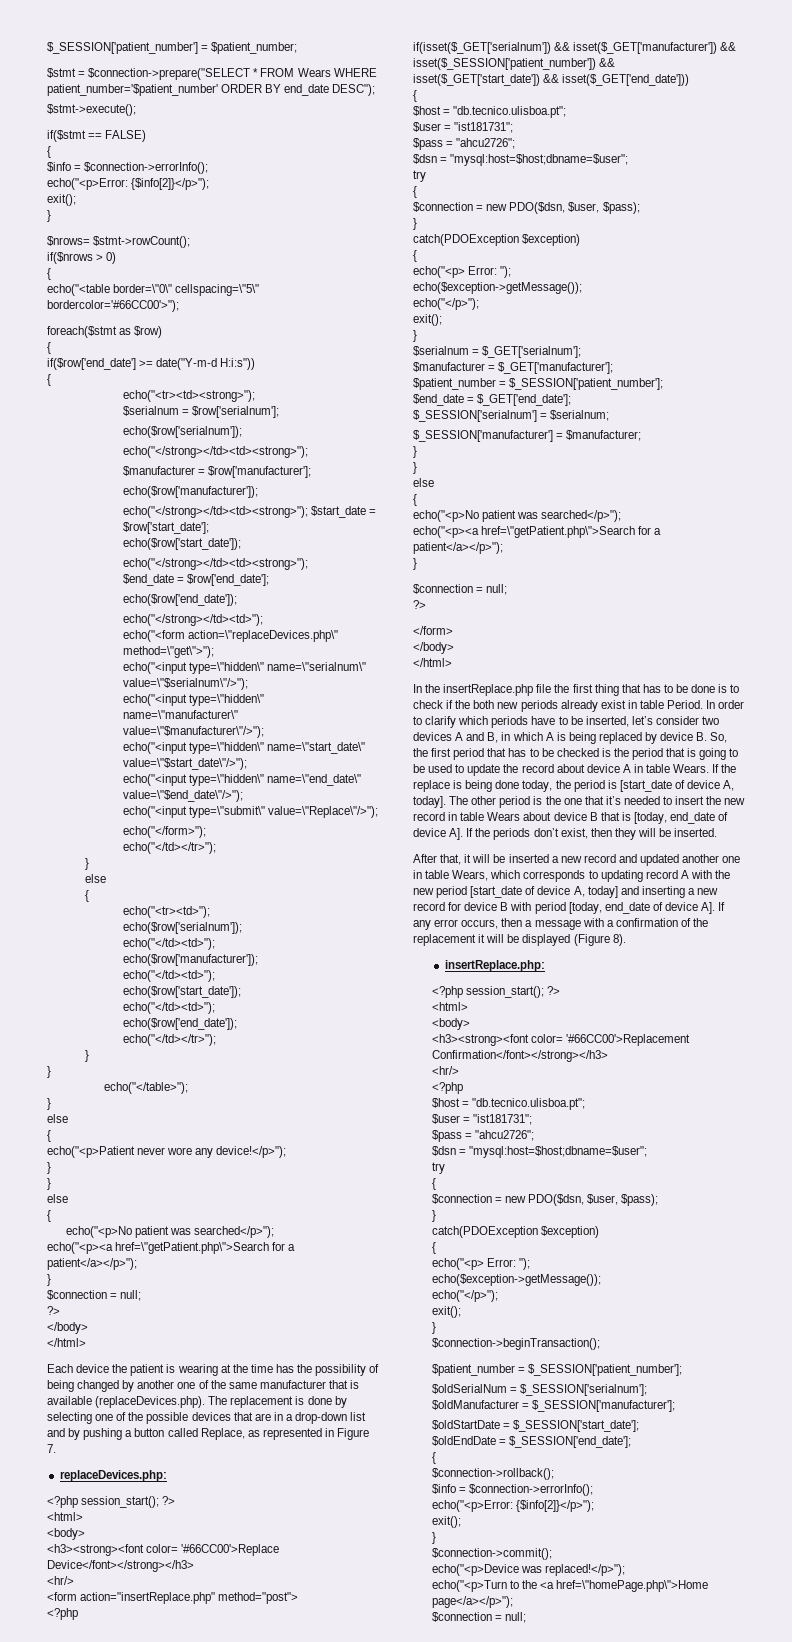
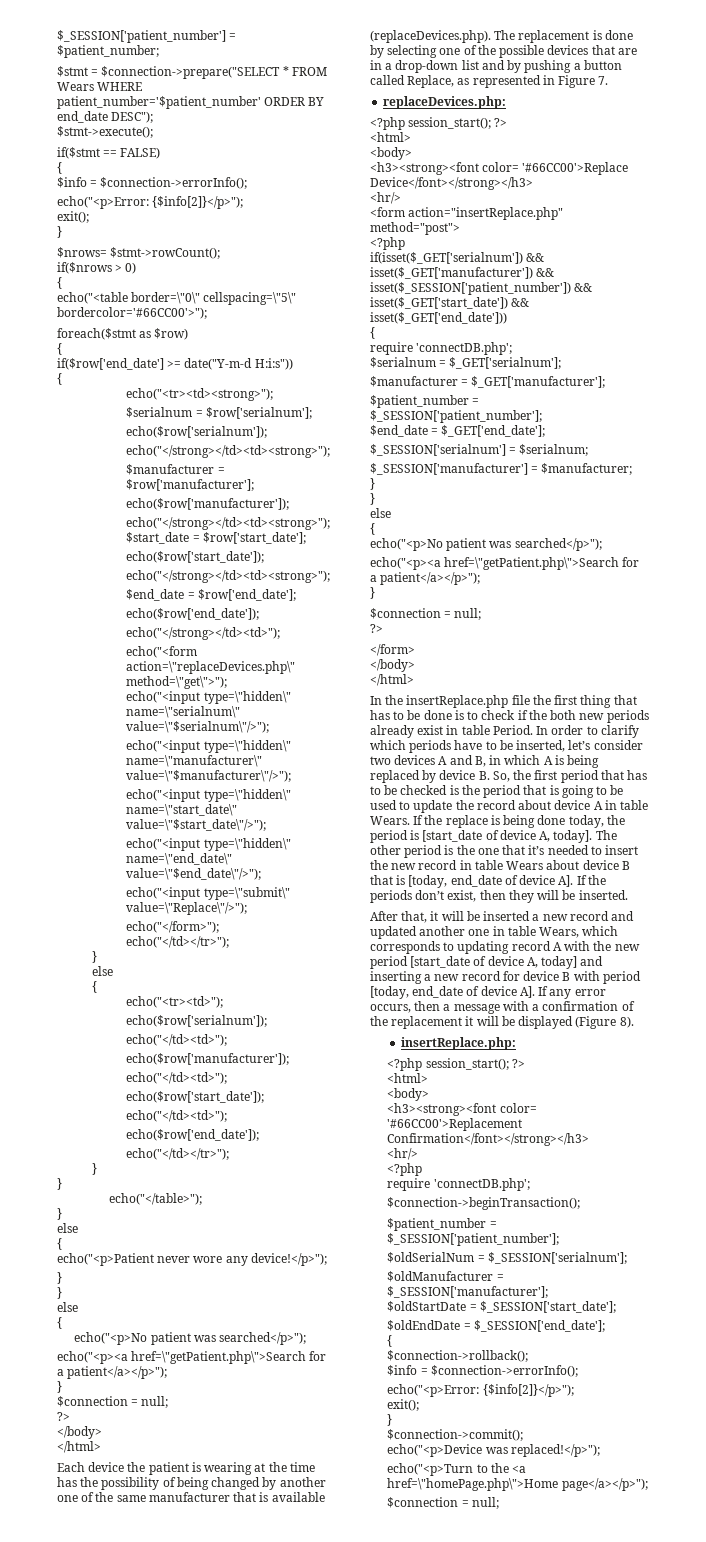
[413,106,567,118] [413,122,514,133] [413,138,516,150] [413,154,629,166] [413,170,426,182] [413,186,417,198] [413,202,640,214] [413,218,417,230] [413,234,581,246] [413,250,417,262] [413,266,512,278] [413,282,582,294] [413,298,479,310] [413,314,442,326] [413,330,417,342] $host = "db.tecnico.ulisboa.pt"; // $user = "ist181731"; // $pass = "ahcu2726"; // $dsn = "mysql:host=$host;dbname=$user"; // try // { // $connection = new PDO($dsn, $user, $pass); // } // catch(PDOException $exception) // { // echo("<p> Error: "); // echo($exception->getMessage()); // echo("</p>"); // exit(); // } -> [370,342,513,355] require 'connectDB.php';
[431,1098,586,1110] [431,1114,533,1125] [431,1130,535,1142] [431,1146,648,1158] [431,1162,445,1174] [431,1178,436,1190] [431,1194,659,1206] [431,1210,436,1222] [431,1226,600,1238] [431,1242,436,1254] [431,1258,531,1270] [431,1274,601,1286] [431,1290,498,1302] [431,1306,461,1318] [431,1322,436,1334] $host = "db.tecnico.ulisboa.pt"; // $user = "ist181731"; // $pass = "ahcu2726"; // $dsn = "mysql:host=$host;dbname=$user"; // try // { // $connection = new PDO($dsn, $user, $pass); // } // catch(PDOException $exception) // { // echo("<p> Error: "); // echo($exception->getMessage()); // echo("</p>"); // exit(); // } -> [387,1178,530,1191] require 'connectDB.php';

